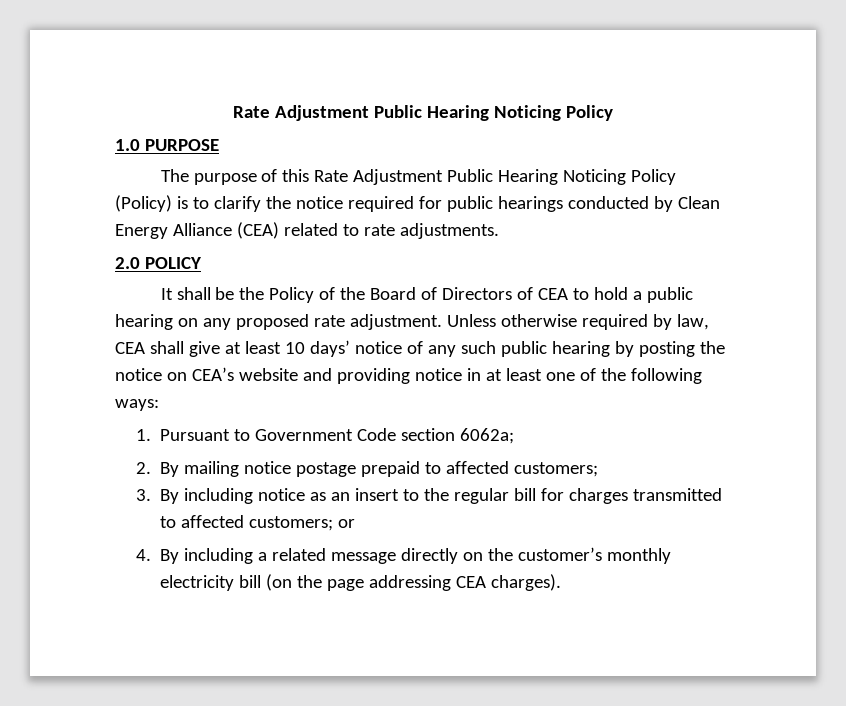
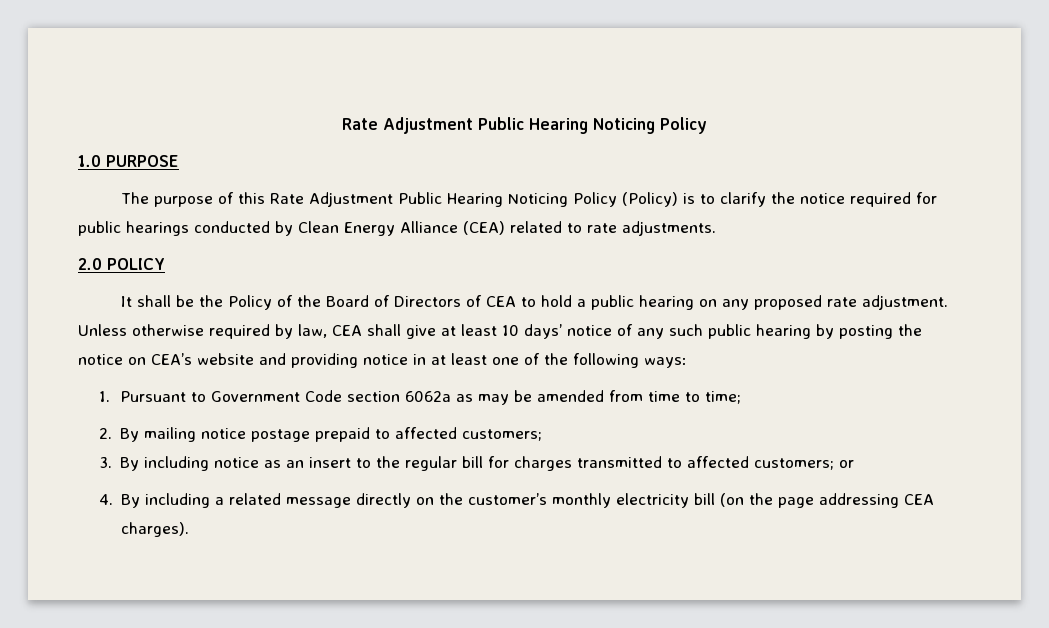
[460,428,515,444] 6062a; -> [404,390,741,405] 6062a as may be amended from time to time;

